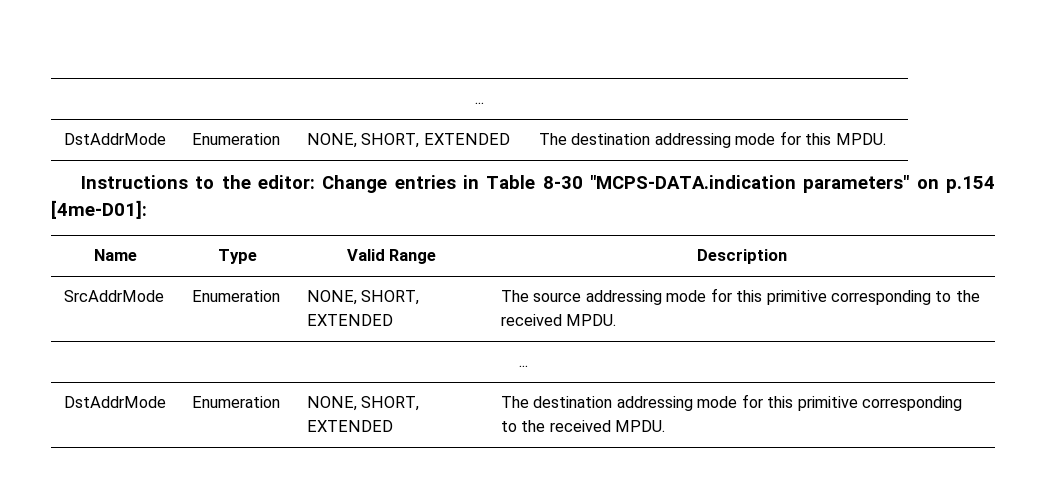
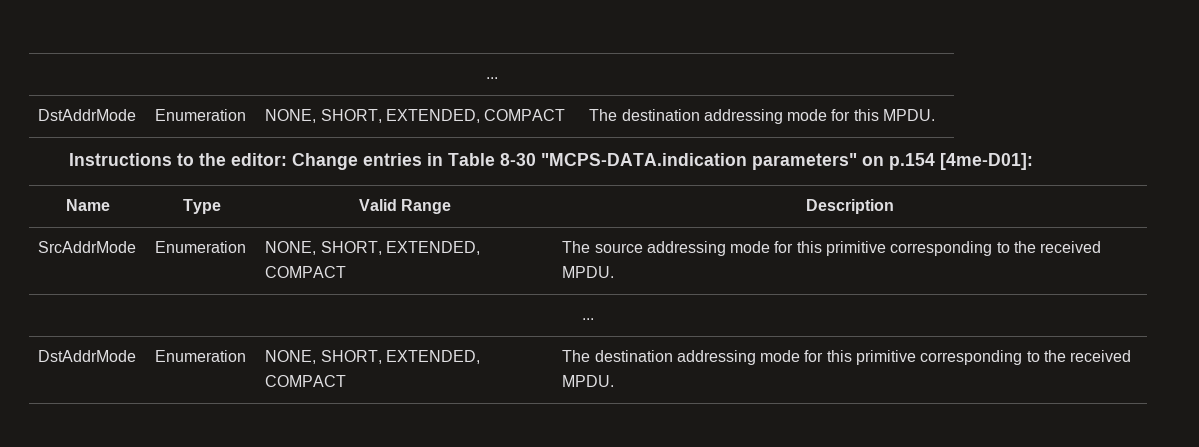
[475,102,484,104] [63,133,166,145] [191,133,280,145] [306,133,510,148] ... // DstAddrMode | Enumeration | NONE, SHORT, EXTENDED -> [485,77,498,79] [38,109,137,121] [155,109,247,121] [265,109,566,123] ... // DstAddrMode | Enumeration | NONE, SHORT, EXTENDED, COMPACT
[306,314,393,326] EXTENDED -> [385,241,480,255] [265,266,347,278] EXTENDED, COMPACT
[306,420,393,432] EXTENDED -> [385,350,480,364] [265,375,347,387] EXTENDED, COMPACT

